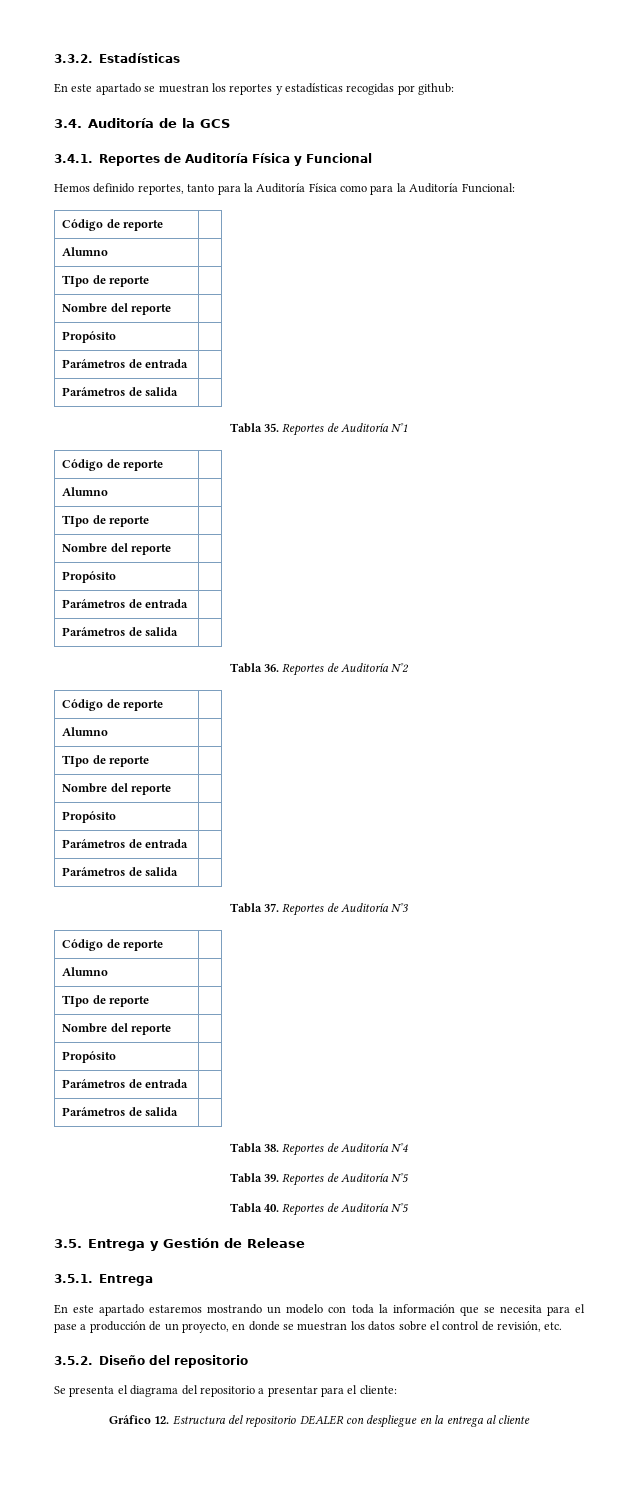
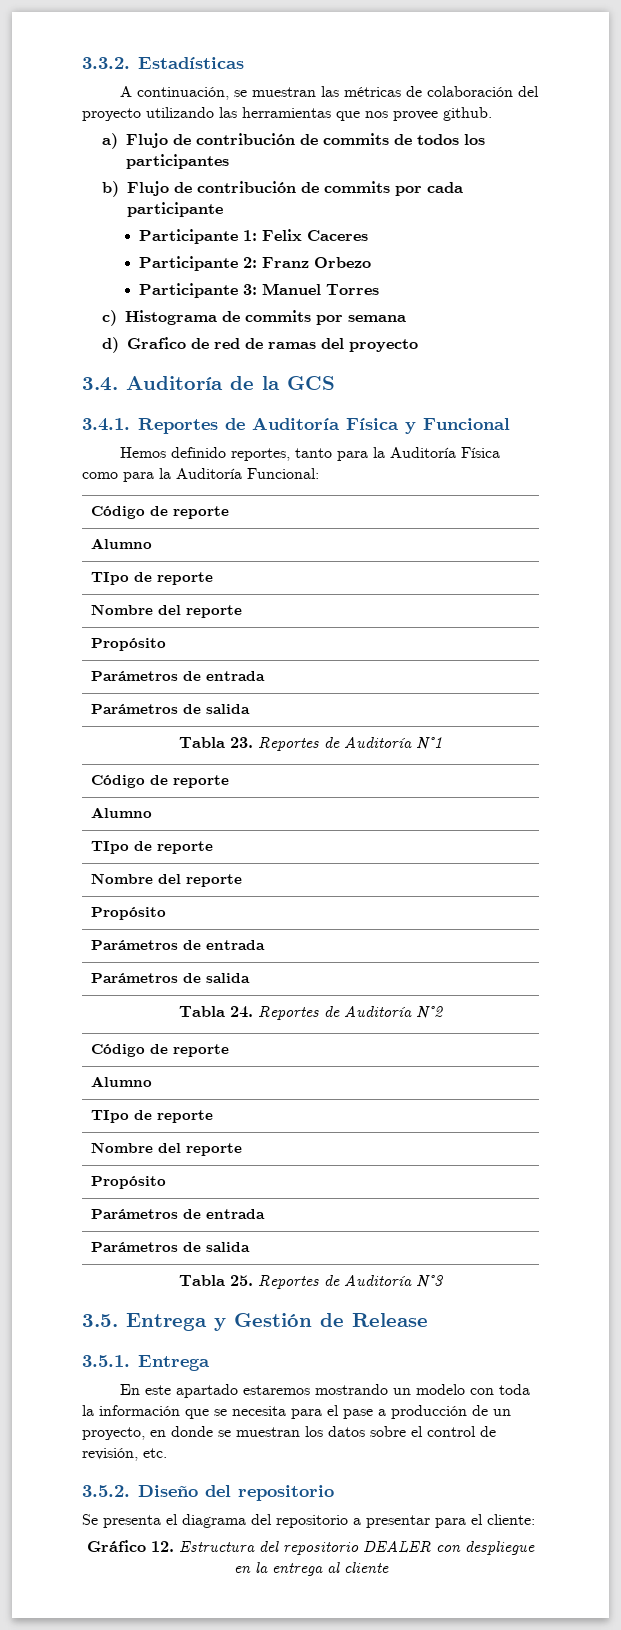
[54,83,455,95] En este apartado se muestran los reportes y estadísticas recogidas por github: -> [120,86,540,100] [82,107,492,121] [101,133,485,149] [125,154,229,169] [101,181,463,197] [126,202,223,217] [139,229,369,244] [139,256,372,271] [139,283,380,298] [101,310,406,326] [101,337,418,353] A continuación, se muestran las métricas de colaboración del proyecto utilizando las herramientas que nos provee github. // a) Flujo de contribución de commits de todos los participantes // b) Flujo de contribución de commits por cada participante // Participante 1: Felix Caceres // Participante 2: Franz Orbezo // Participante 3: Manuel Torres // c) Histograma de commits por semana // d) Grafico de red de ramas del proyecto
[263,423,279,432] 35. -> [230,737,253,748] 23.
[263,664,279,672] 36. -> [230,1006,253,1018] 24.
[263,903,279,912] 37. -> [230,1275,253,1286] 25.
[62,939,164,951] [62,967,109,976] [62,995,150,1007] [62,1023,172,1035] [62,1051,117,1063] [62,1079,189,1088] [62,1107,179,1116] [229,1143,409,1156] [229,1173,410,1186] [229,1203,410,1216] // Código de reporte | // Alumno | // TIpo de reporte | // Nombre del reporte | // Propósito | // Parámetros de entrada | // Parámetros de salida | // Tabla 38. Reportes de Auditoría N°4 // Tabla 39. Reportes de Auditoría N°5 // Tabla 40. Reportes de Auditoría N°5 -> (443, 1281) none

